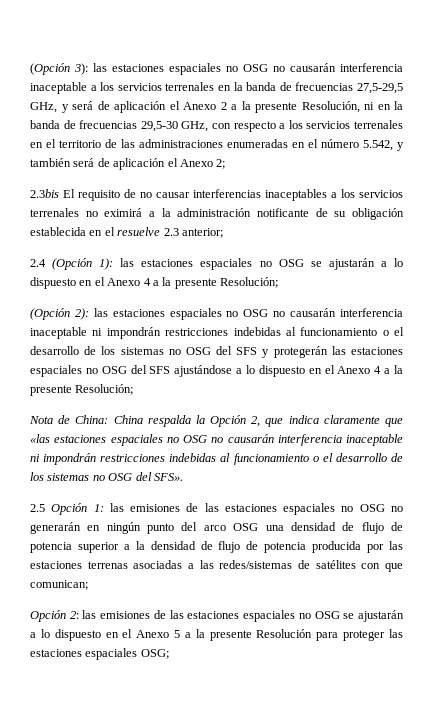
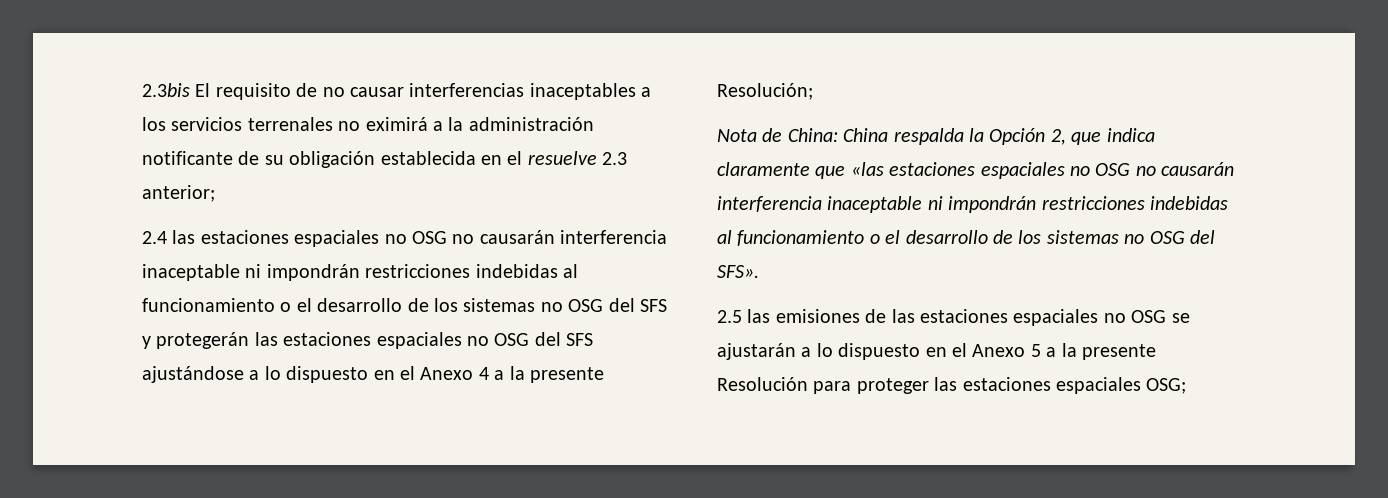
[30,63,403,75] [30,82,403,94] [30,101,403,113] [30,120,404,132] [30,139,404,151] [30,158,226,170] (Opción 3): las estaciones espaciales no OSG no causarán interferencia inaceptable a los servicios terrenales en la banda de frecuencias 27,5-29,5 GHz, y será de aplicación el Anexo 2 a la presente Resolución, ni en la banda de frecuencias 29,5-30 GHz, con respecto a los servicios terrenales en el territorio de las administraciones enumeradas en el número 5.542, y también será de aplicación el Anexo 2; // -> (142, 90) none
[52,258,403,270] [30,277,278,289] [30,308,89,320] (Opción 1): las estaciones espaciales no OSG se ajustarán a lo dispuesto en el Anexo 4 a la presente Resolución; // (Opción 2): -> (167, 237) none
[51,503,403,515] [30,522,404,534] [30,541,404,553] [30,560,403,572] [30,580,88,590] [30,610,79,622] Opción 1: las emisiones de las estaciones espaciales no OSG no generarán en ningún punto del arco OSG una densidad de flujo de potencia superior a la densidad de flujo de potencia producida por las estaciones terrenas asociadas a las redes/sistemas de satélites con que comunican; // Opción 2: -> (742, 316) none

